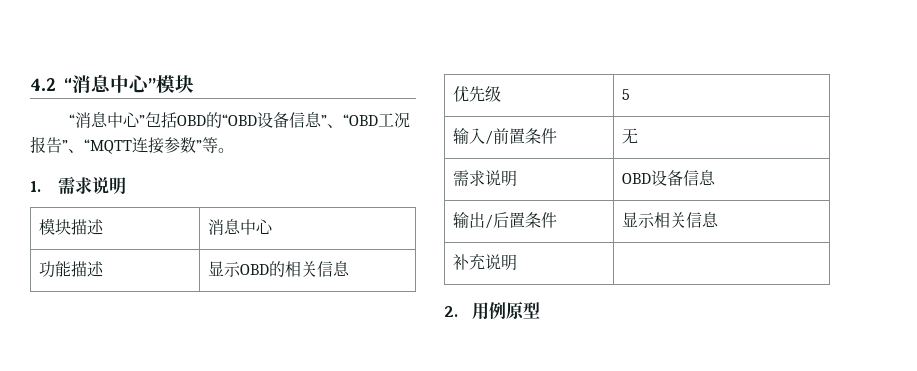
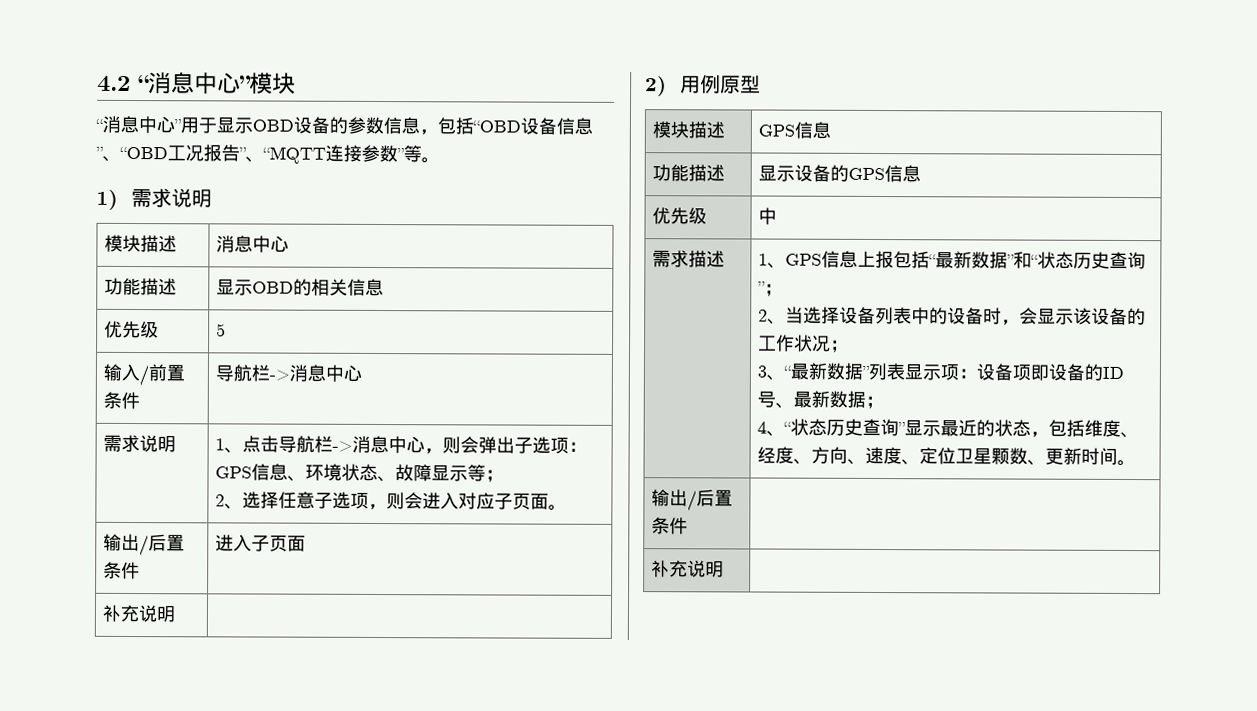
[145,112,223,128] 包括OBD的 -> [180,116,474,136] 用于显示OBD设备的参数信息，包括
[30,181,41,192] 1. -> [96,189,118,210] 1)
[621,128,638,144] [452,170,517,187] [621,170,716,186] [452,212,557,229] [621,212,719,228] 无 // 需求说明 | OBD设备信息 // 输出/后置条件 | 显示相关信息 -> [214,364,362,382] [102,434,176,453] [214,435,587,455] [214,463,504,483] [214,491,567,511] [102,533,185,557] [102,561,140,580] [214,534,306,552] 导航栏->消息中心 // 需求说明 | 1、点击导航栏->消息中心，则会弹出子选项：GPS信息、环境状态、故障显示等； // 2、选择任意子选项，则会进入对应子页面。 // 输出/后置条件 | 进入子页面
[444,306,458,317] 2. -> [645,76,667,97] 2)
(540, 310) none -> [651,121,725,139] [757,121,831,139] [651,164,725,182] [757,164,921,183] [651,207,707,225] [757,207,777,225] [651,250,725,268] [757,250,1146,270] [757,281,783,297] [757,306,1146,326] [757,334,849,353] [756,362,1124,381] [756,390,884,410] [756,418,1139,439] [756,446,1136,467] [650,489,733,512] [650,517,688,535] [650,560,724,578] // 模块描述 | GPS信息 // 功能描述 | 显示设备的GPS信息 // 优先级 | 中 // 需求描述 | 1、GPS信息上报包括“最新数据”和“状态历史查询”； // 2、当选择设备列表中的设备时，会显示该设备的工作状况； // 3、“最新数据”列表显示项：设备项即设备的ID号、最新数据； // 4、“状态历史查询”显示最近的状态，包括维度、经度、方向、速度、定位卫星颗数、更新时间。 // 输出/后置条件 | // 补充说明 |

